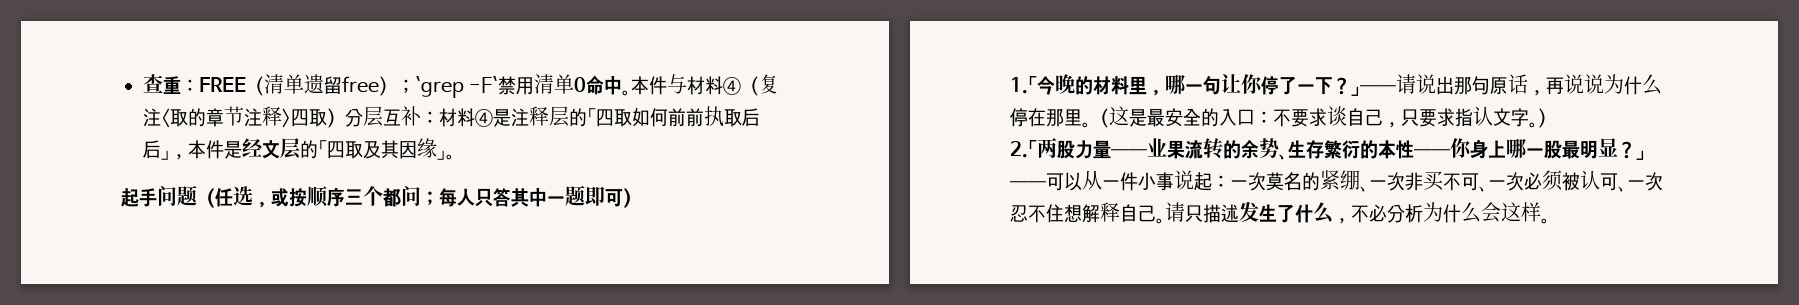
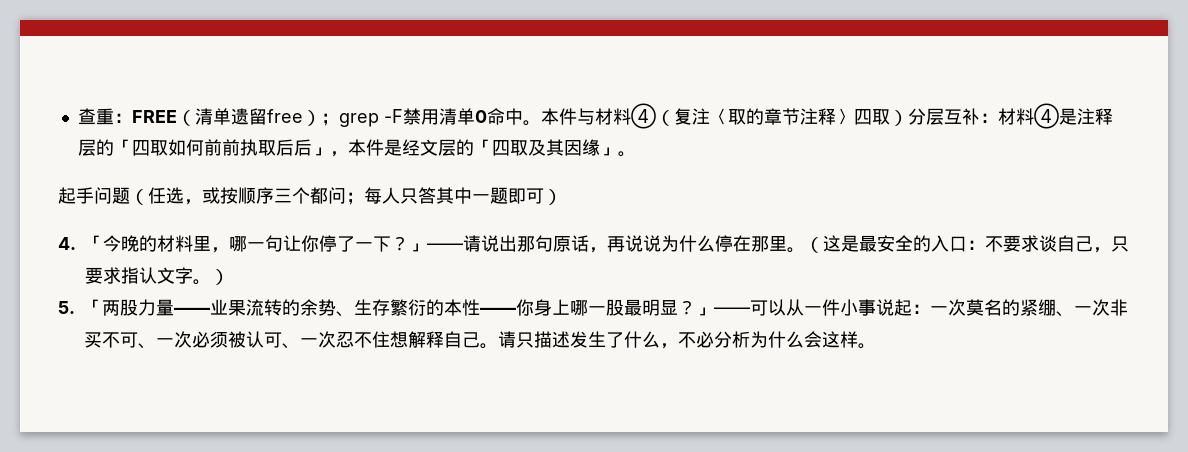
[415,76,499,98] `grep -F` -> [338,109,403,127] grep -F
[1010,77,1028,94] 1. -> [58,237,76,250] 4.
[1010,141,1028,158] 2. -> [58,301,75,314] 5.

